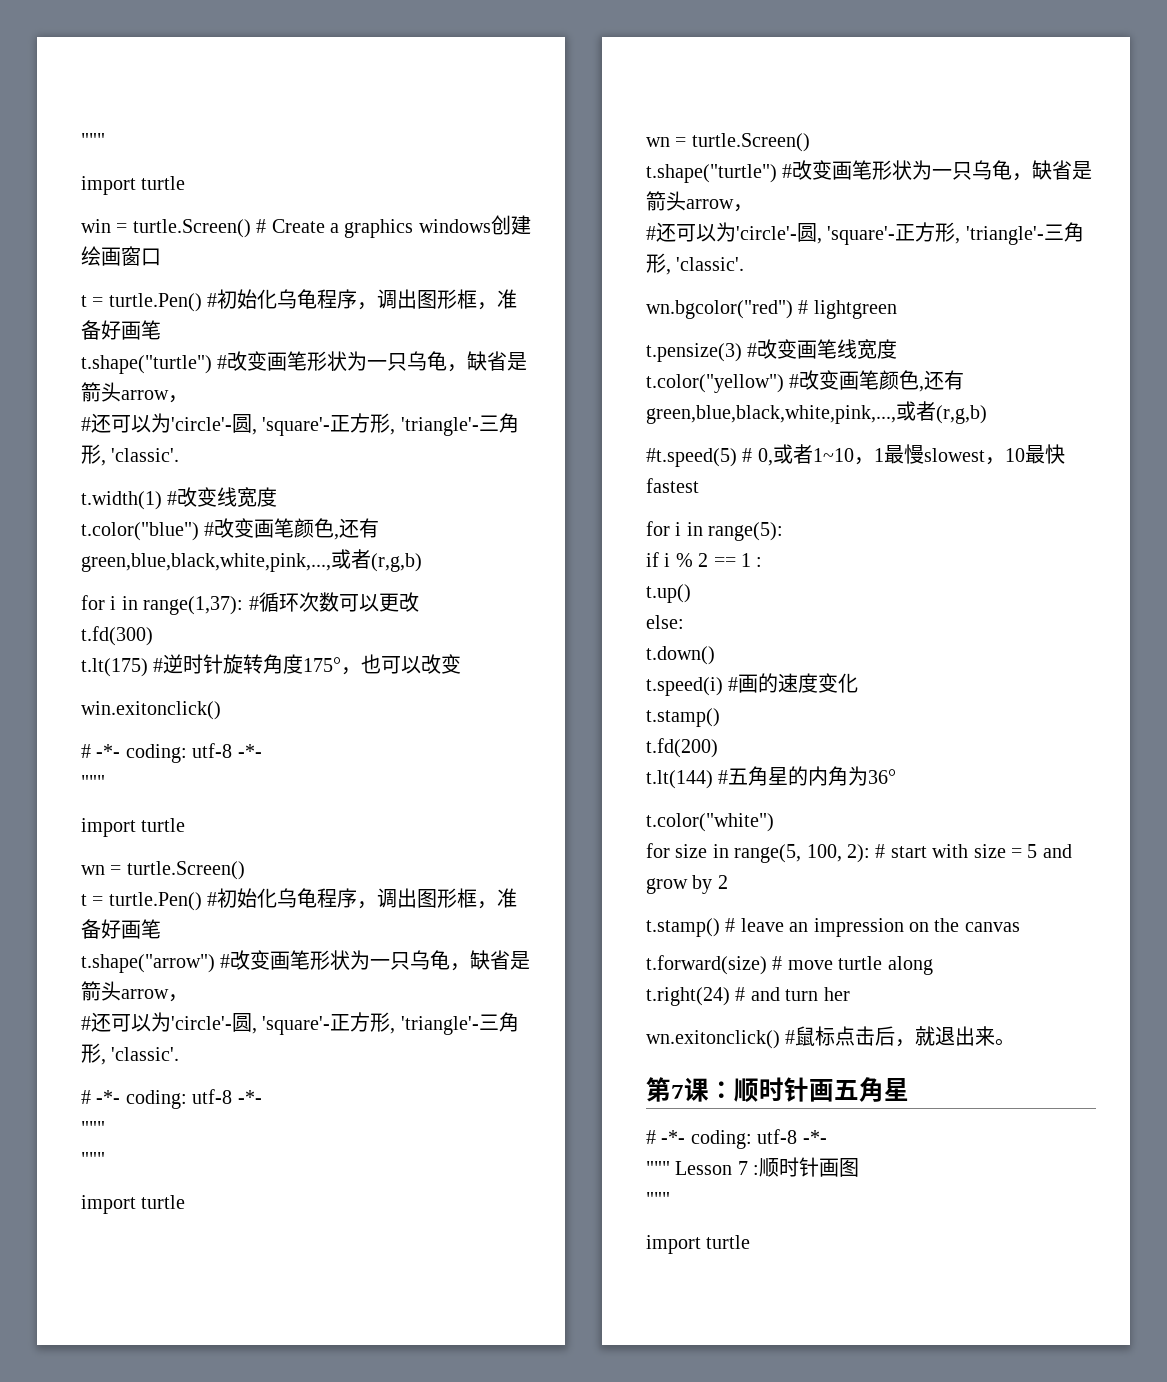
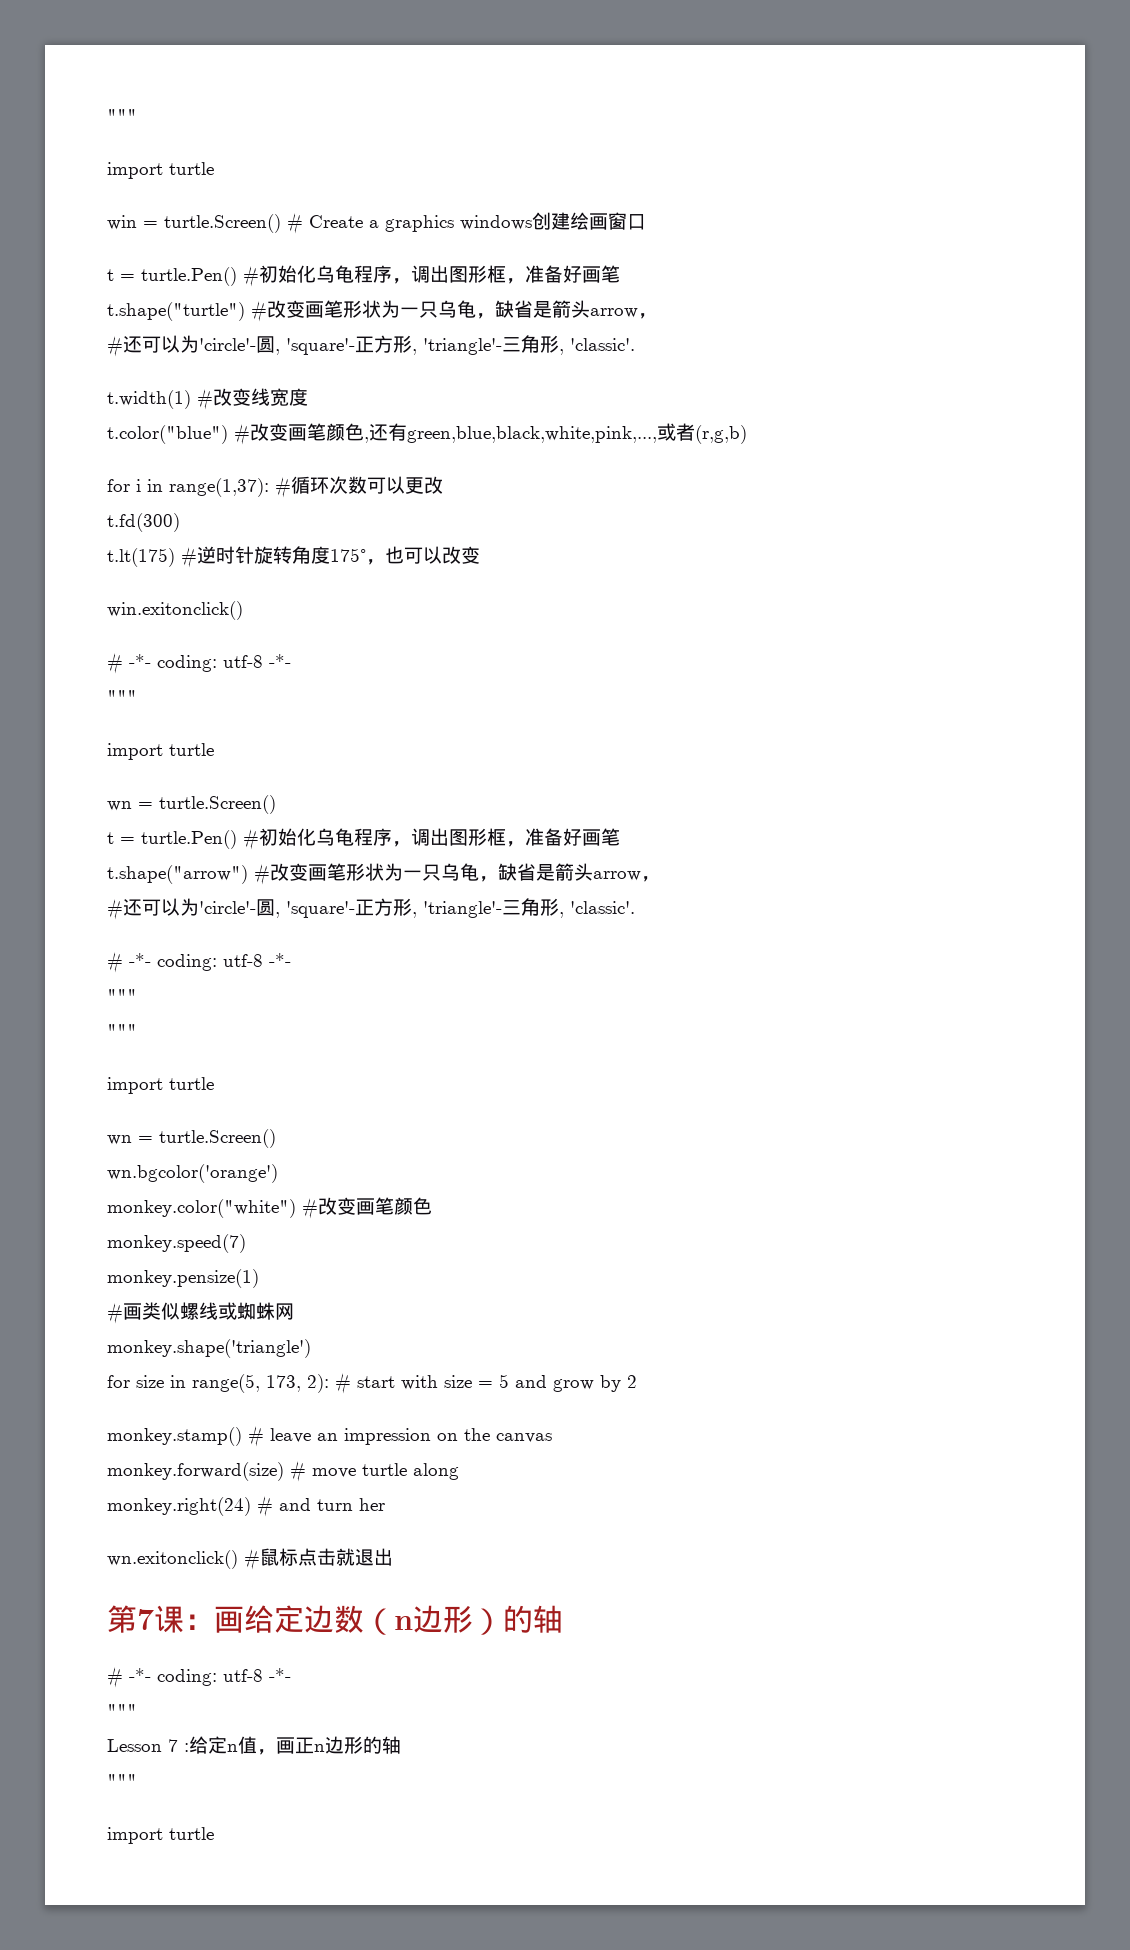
[646,160,1093,183] [646,191,753,212] [646,222,1084,245] [646,253,745,275] [646,300,897,319] [646,339,898,362] [646,370,965,393] [646,401,987,424] [646,444,1065,467] [646,478,699,493] [646,521,784,541] [646,552,763,567] [646,584,691,603] [646,615,684,629] [646,646,715,665] [646,673,859,696] [646,708,720,727] [646,738,718,758] [646,766,897,789] [646,813,774,832] t.shape("turtle") #改变画笔形状为一只乌龟，缺省是箭头arrow， // #还可以为'circle'-圆, 'square'-正方形, 'triangle'-三角形, 'classic'. // wn.bgcolor("red") # lightgreen // t.pensize(3) #改变画笔线宽度 // t.color("yellow") #改变画笔颜色,还有green,blue,black,white,pink,...,或者(r,g,b) // #t.speed(5) # 0,或者1~10，1最慢slowest，10最快fastest // for i in range(5): // if i % 2 == 1 : // t.up() // else: // t.down() // t.speed(i) #画的速度变化 // t.stamp() // t.fd(200) // t.lt(144) #五角星的内角为36° // t.color("white") -> [107,1164,278,1183] [107,1197,432,1219] [107,1234,246,1253] [107,1269,259,1288] [107,1302,294,1324] [107,1339,311,1358] wn.bgcolor('orange') // monkey.color("white") #改变画笔颜色 // monkey.speed(7) // monkey.pensize(1) // #画类似螺线或蜘蛛网 // monkey.shape('triangle')
[806,844,842,862] 100, -> [266,1375,301,1392] 173,
[646,918,720,937] t.stamp() -> [107,1427,242,1446] monkey.stamp()
[646,955,767,975] t.forward(size) -> [107,1462,284,1481] monkey.forward(size)
[646,987,730,1006] t.right(24) -> [107,1497,251,1516] monkey.right(24)
[875,1026,916,1047] 后， -> (336, 1557) none
[975,1026,1016,1046] 来。 -> (393, 1557) none
[734,1077,909,1102] [646,1129,827,1149] [646,1161,670,1175] 顺时针画五角星 // # -*- coding: utf-8 -*- // """ -> [214,1605,563,1635] [107,1667,291,1688] [107,1704,137,1717] 画给定边数（n边形）的轴 // # -*- coding: utf-8 -*- // """ //
[759,1157,860,1177] 顺时针画图 -> [189,1736,401,1755] 给定n值，画正n边形的轴

